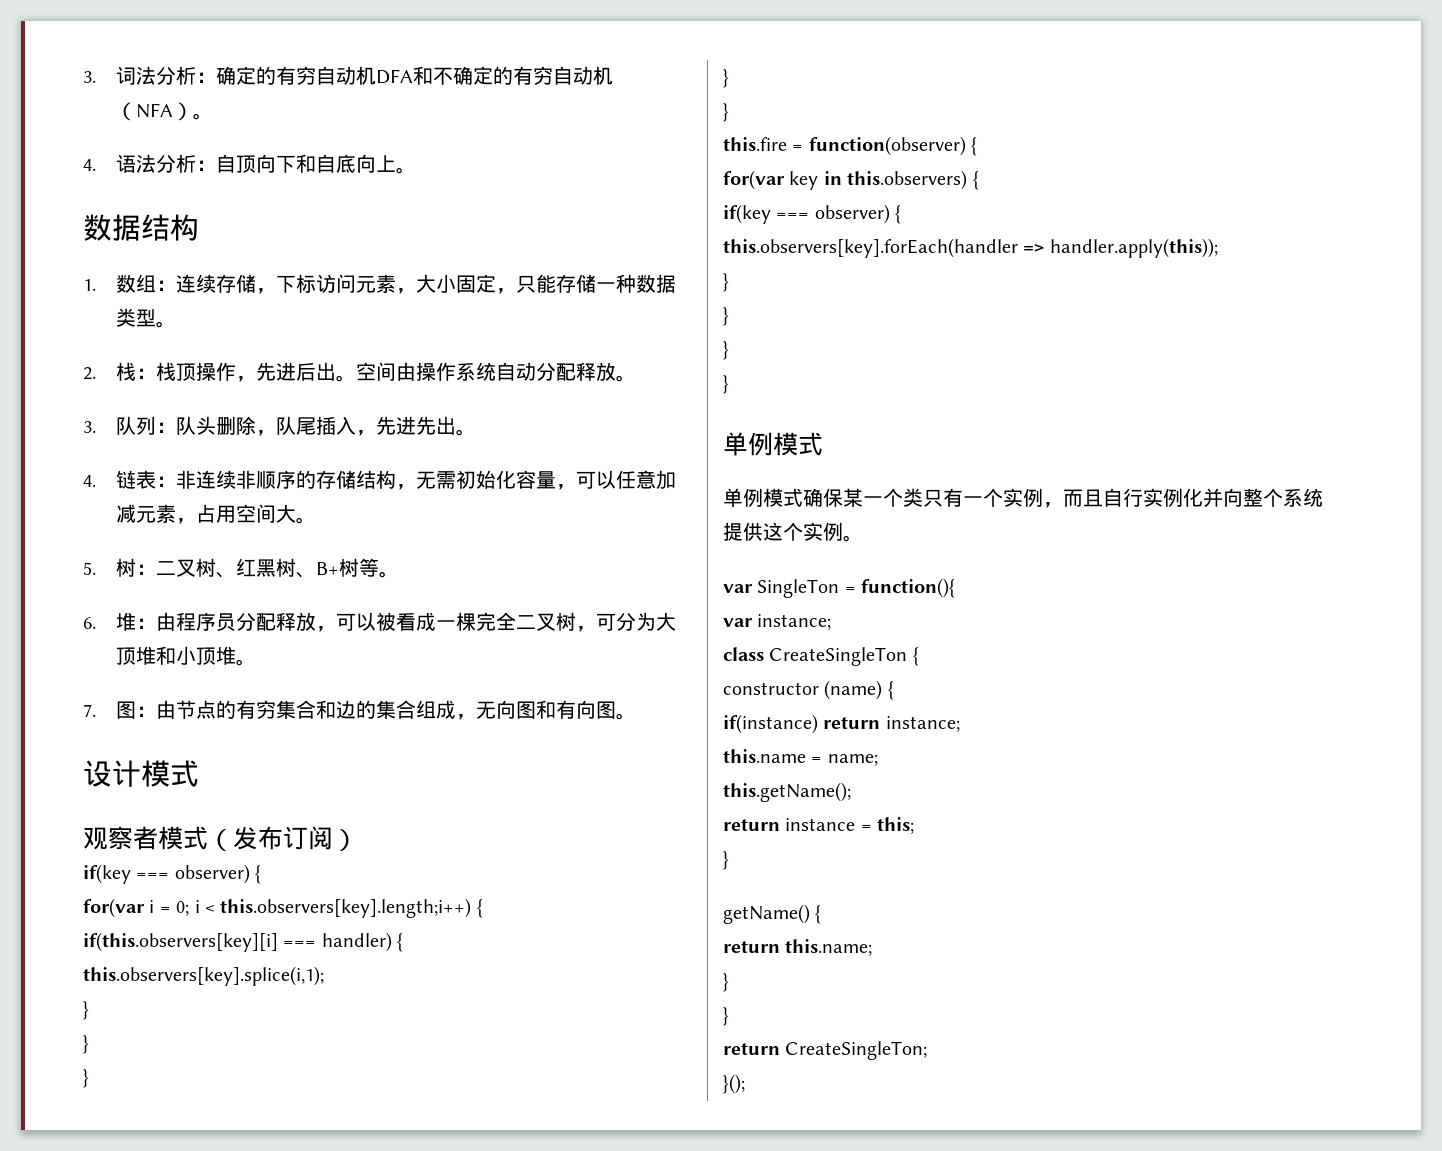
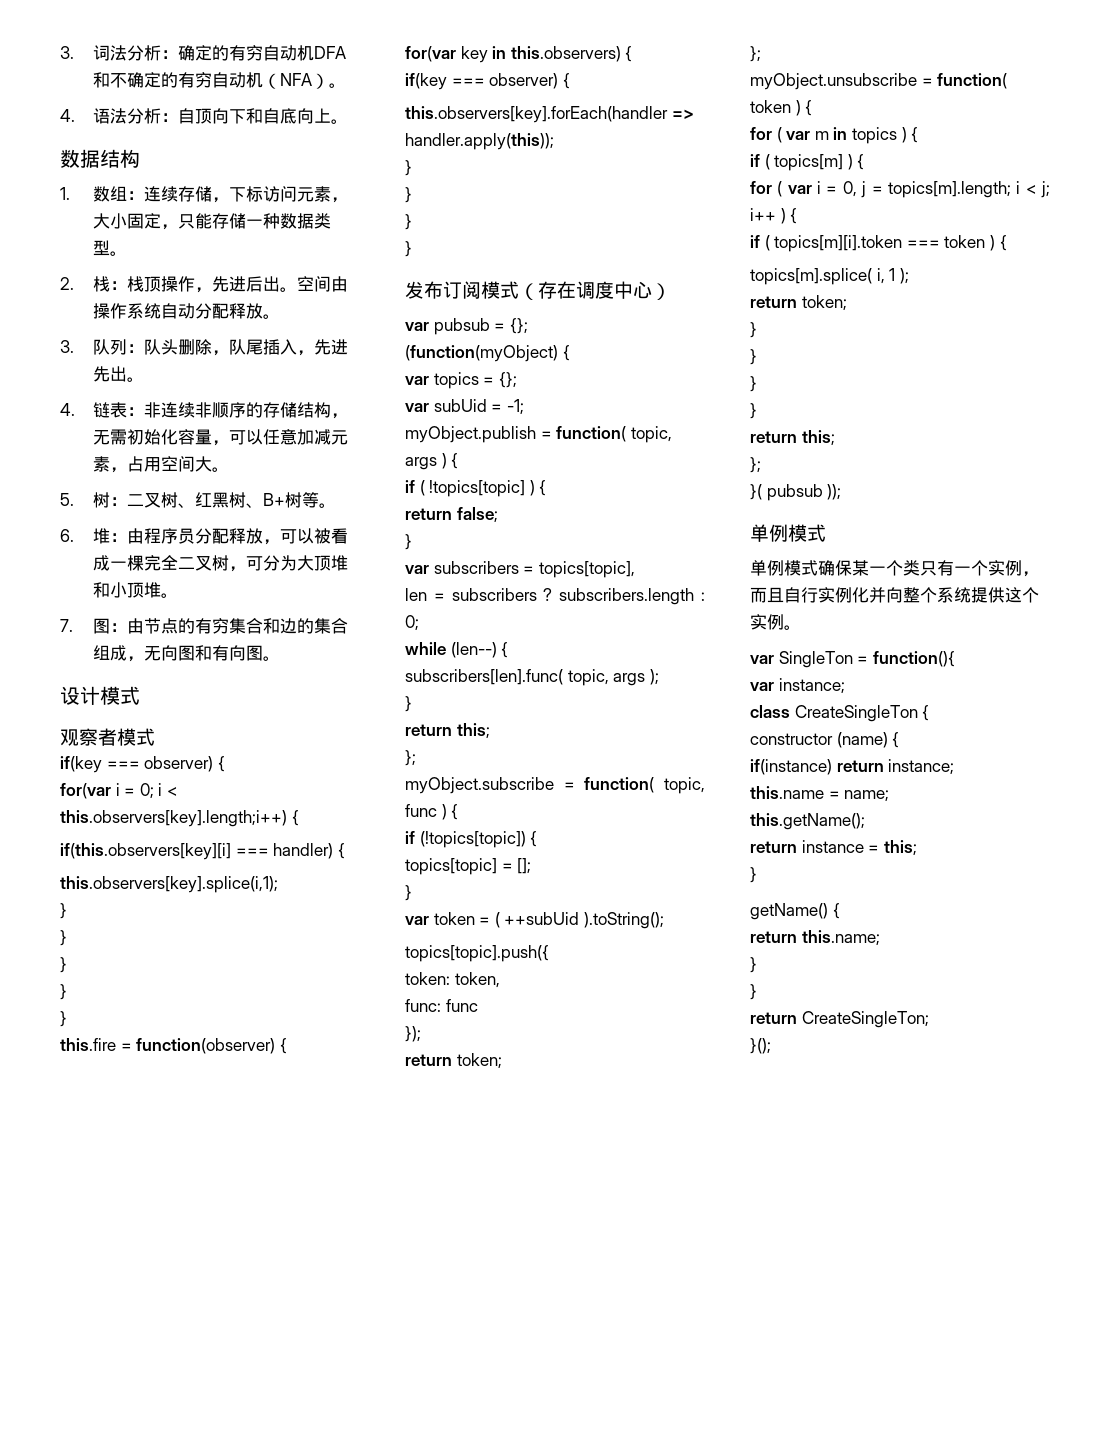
[208,826,358,851] （发布订阅） -> (155, 737) none
(729, 384) none -> [405,281,671,300] [405,318,528,335] [405,345,570,362] [405,372,517,389] [405,399,524,414] [405,426,672,443] [405,453,459,470] [405,480,547,497] [405,507,498,522] [405,534,412,550] [405,561,635,578] [405,588,705,605] [405,615,419,630] [405,642,509,658] [405,669,659,686] [405,696,412,712] [405,723,490,738] [405,750,416,766] [405,777,705,794] [405,804,459,820] [405,831,538,848] [405,858,532,875] [405,885,412,901] [405,912,664,929] [405,945,549,962] [405,972,500,988] [405,999,478,1012] [405,1026,421,1042] [405,1053,502,1068] [750,46,761,62] [750,73,1008,90] [750,100,813,116] [750,127,919,144] [750,154,865,171] [750,181,1050,198] [750,208,798,224] [750,235,1007,252] [750,268,909,285] [750,295,847,310] [750,322,757,338] [750,349,757,365] [750,376,757,392] [750,403,757,419] [750,430,835,445] [750,457,761,473] [750,484,842,501] // 发布订阅模式（存在调度中心） // var pubsub = {}; // (function(myObject) { // var topics = {}; // var subUid = -1; // myObject.publish = function( topic, args ) { // if ( !topics[topic] ) { // return false; // } // var subscribers = topics[topic], // len = subscribers ? subscribers.length : 0; // while (len--) { // subscribers[len].func( topic, args ); // } // return this; // }; // myObject.subscribe = function( topic, func ) { // if (!topics[topic]) { // topics[topic] = []; // } // var token = ( ++subUid ).toString(); // topics[topic].push({ // token: token, // func: func // }); // return token; // }; // myObject.unsubscribe = function( token ) { // for ( var m in topics ) { // if ( topics[m] ) { // for ( var i = 0, j = topics[m].length; i < j; i++ ) { // if ( topics[m][i].token === token ) { // topics[m].splice( i, 1 ); // return token; // } // } // } // } // return this; // }; // }( pubsub ));

